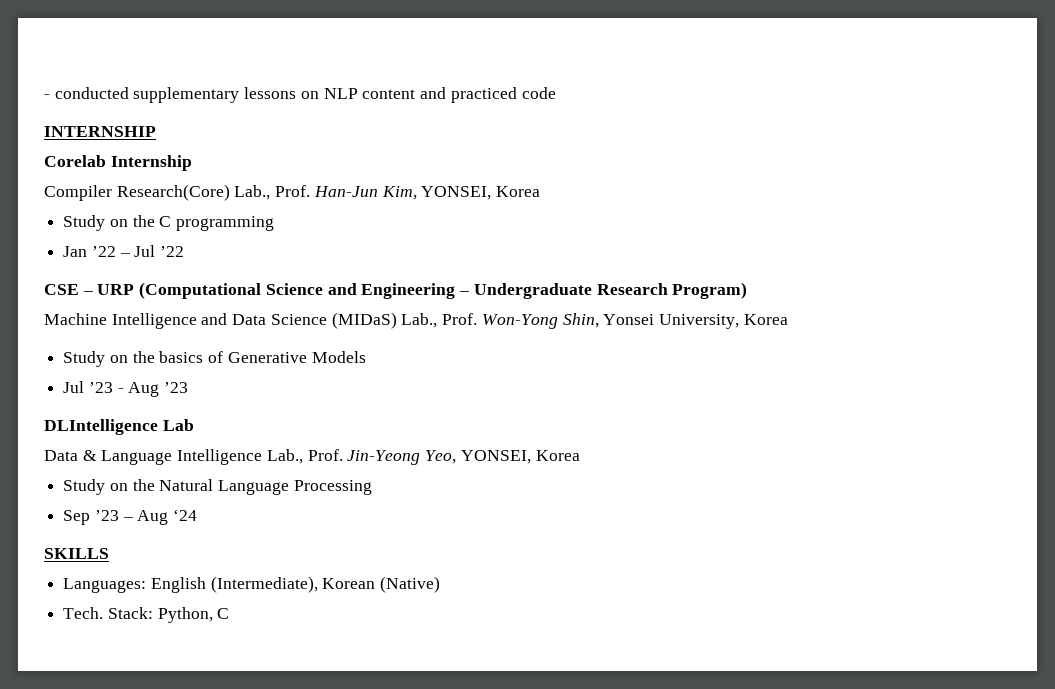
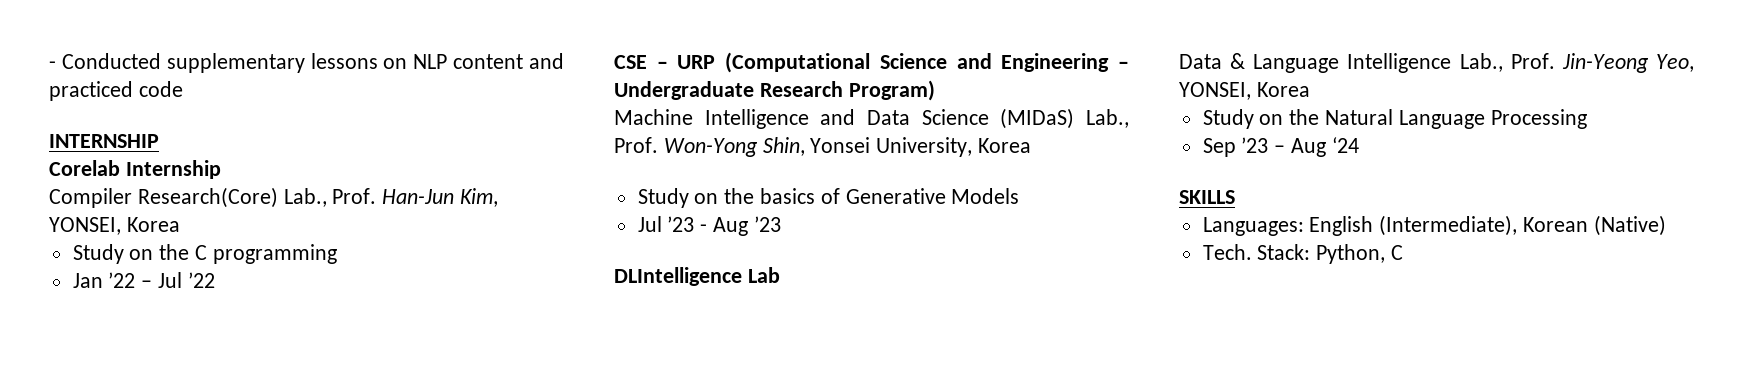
[44,87,129,99] - conducted -> [49,53,161,69] - Conducted

